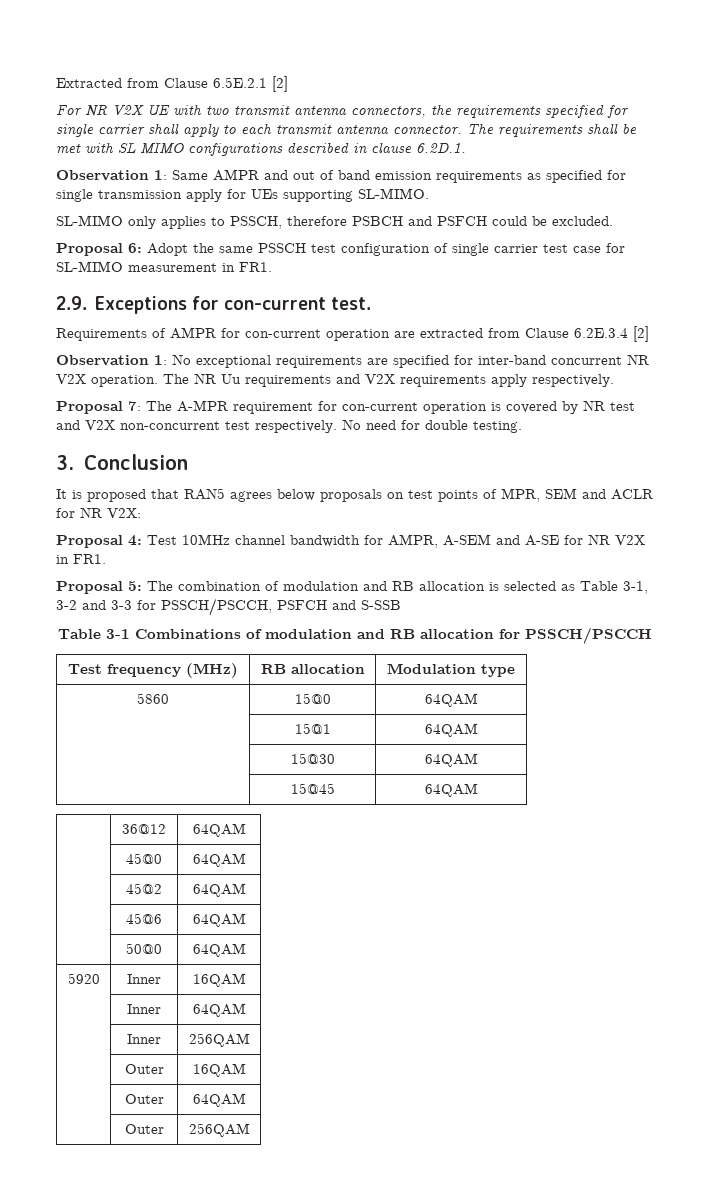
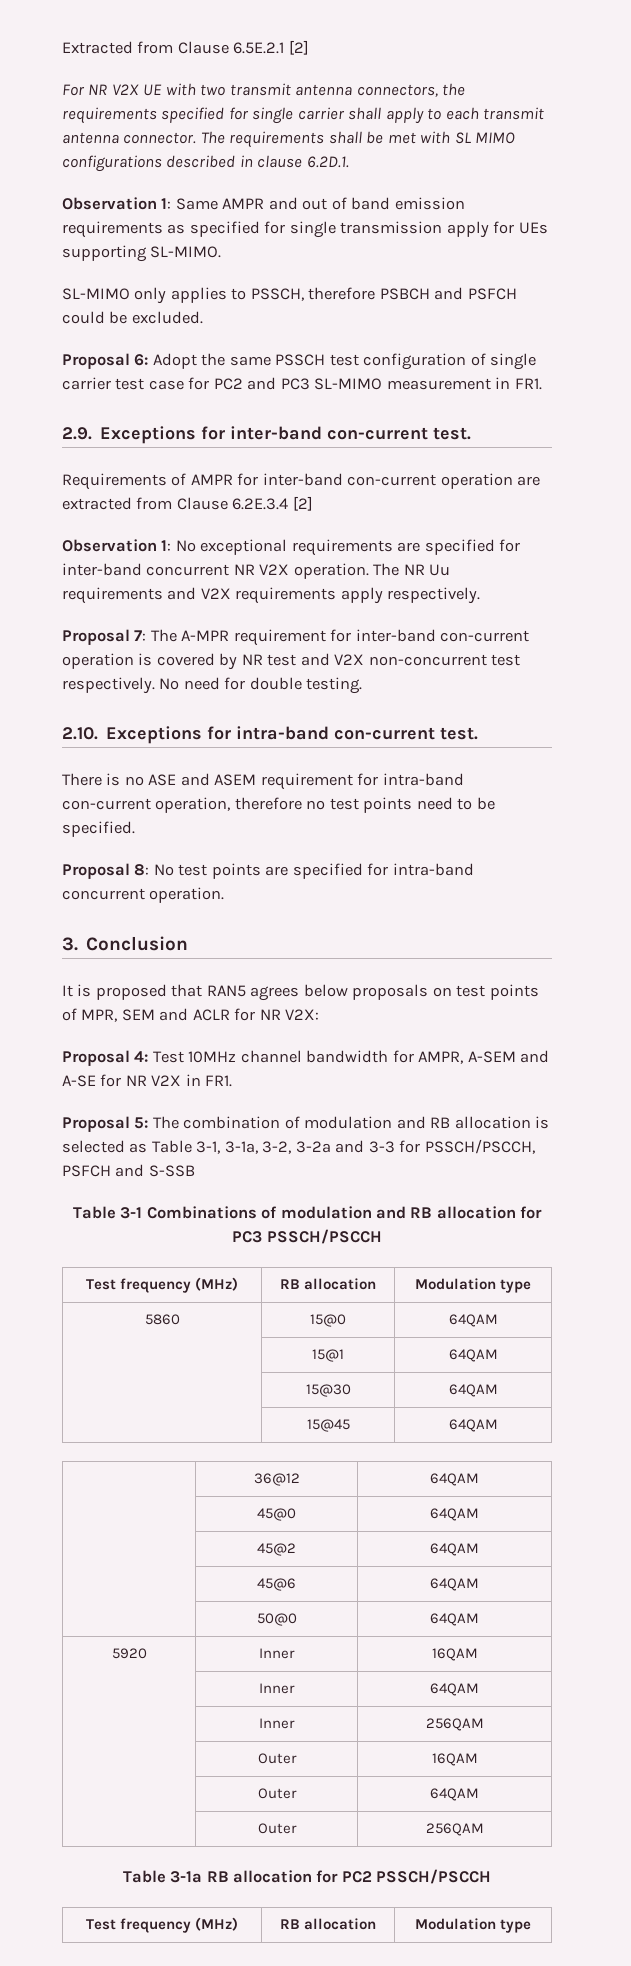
(625, 248) none -> [213,377,310,390] PC2 and PC3
(219, 303) none -> [230,426,323,440] inter-band
(240, 333) none -> [262,473,343,486] inter-band
(337, 406) none -> [355,629,436,642] inter-band
(522, 427) none -> [62,726,479,744] [62,773,464,790] [62,797,495,813] [62,821,135,837] [62,863,474,879] [62,887,225,903] // 2.10. Exceptions for intra-band con-current test. // There is no ASE and ASEM requirement for intra-band con-current operation, therefore no test points need to be specified. // Proposal 8: No test points are specified for intra-band concurrent operation.
[56,600,77,610] 3-2 -> [224,1141,331,1154] 3-1a, 3-2, 3-2a
(520, 634) none -> [232,1231,263,1243] PC3
(250, 1130) none -> [122,1869,492,1884] [85,1917,239,1933] [279,1918,377,1930] [414,1918,532,1933] // Table 3-1a RB allocation for PC2 PSSCH/PSCCH // Test frequency (MHz) | RB allocation | Modulation type

